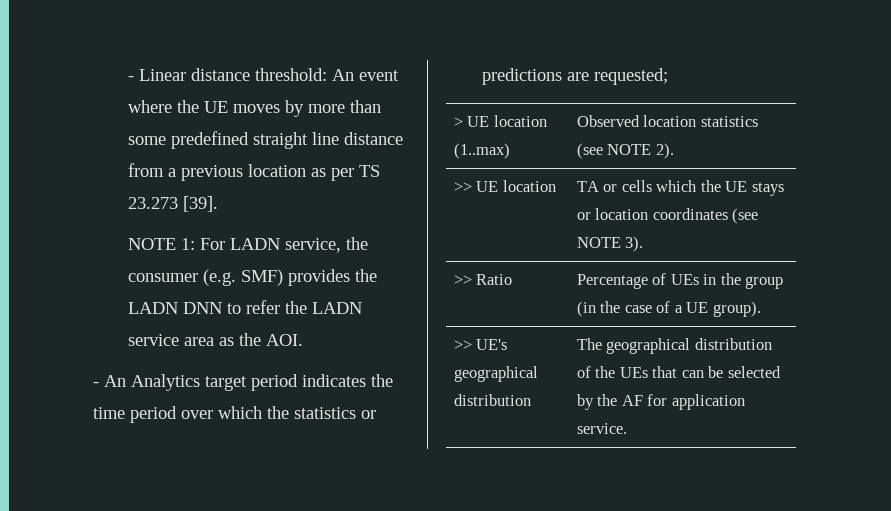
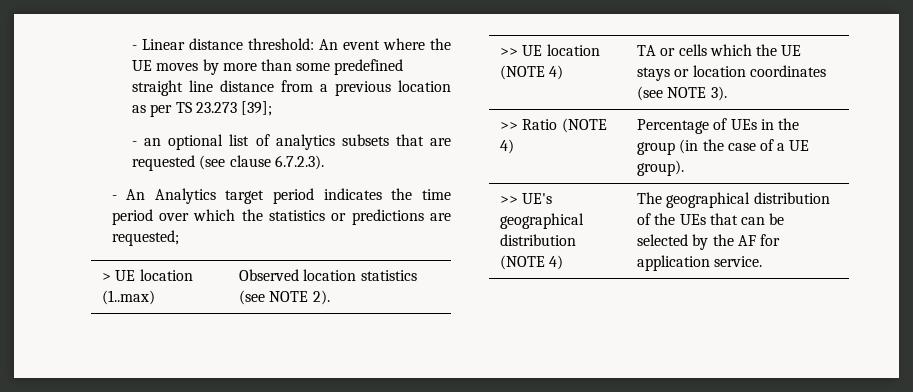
[183,196,219,212] [128,237,369,253] [128,269,378,286] [128,300,363,314] [128,333,304,346] [39]. // NOTE 1: For LADN service, the consumer (e.g. SMF) provides the LADN DNN to refer the LADN service area as the AOI. -> [240,101,272,116] [132,134,451,150] [132,155,324,171] [39]; // - an optional list of analytics subsets that are requested (see clause 6.7.2.3).
(556, 186) none -> [500,65,564,80] (NOTE 4)
(513, 279) none -> [561,118,607,133] [500,139,515,154] (NOTE 4)
(531, 400) none -> [500,255,564,270] (NOTE 4)

